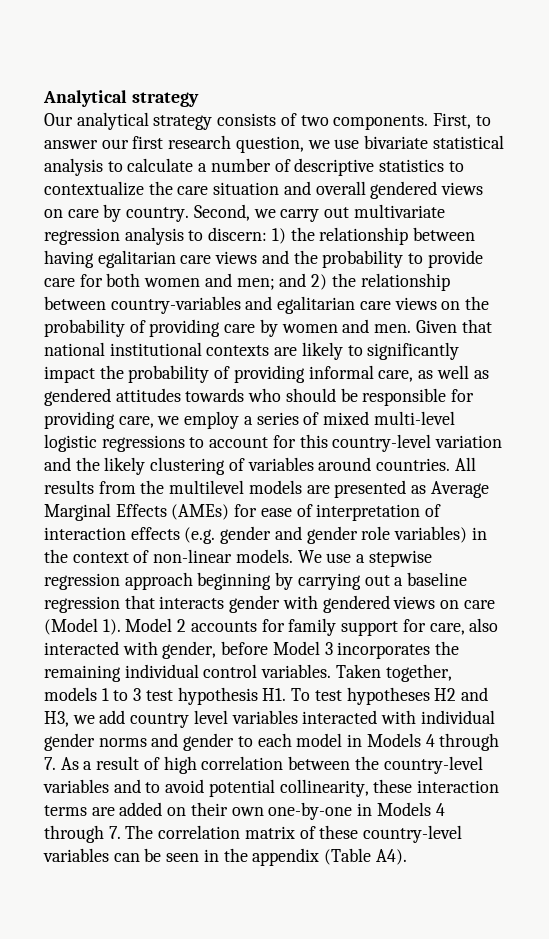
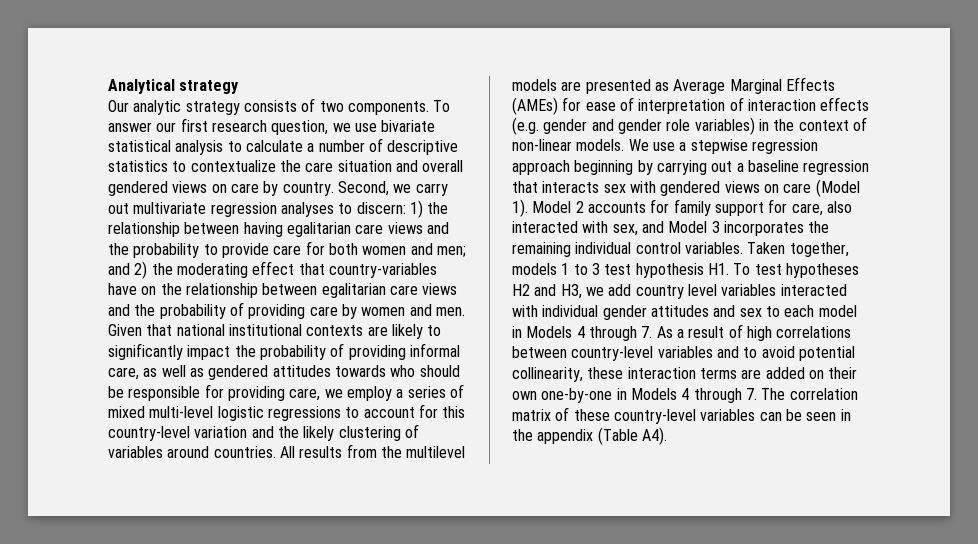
[76,112,149,130] analytical -> [133,100,182,115] analytic
[433,113,491,129] First, to -> [433,100,451,112] To
[124,227,184,245] analysis -> [280,202,334,217] analyses
[360,273,450,291] [44,296,461,314] relationship between country-variables and egalitarian care views on -> [176,261,437,278] [108,283,458,298] [108,304,130,316] moderating effect that country-variables have on the relationship between egalitarian care views and
[229,595,281,613] gender -> [603,184,626,193] sex
[162,641,269,659] gender, before -> [612,221,664,236] sex, and
[98,733,235,751] norms and gender -> [650,305,762,317] attitudes and sex
[201,756,379,770] correlation between the -> [776,326,852,338] [512,346,567,358] correlations between

